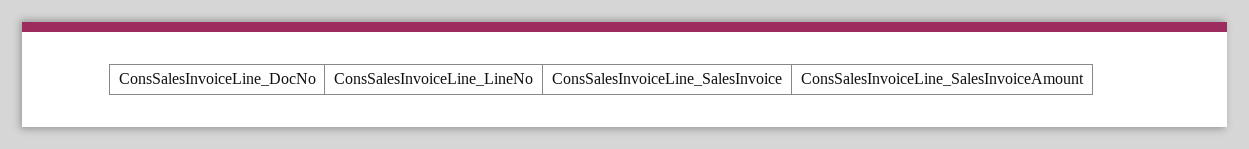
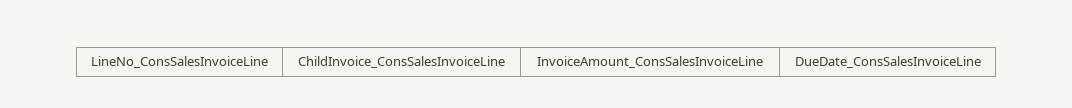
[118,73,316,86] [334,73,533,86] [552,73,782,86] [801,73,1084,86] ConsSalesInvoiceLine_DocNo | ConsSalesInvoiceLine_LineNo | ConsSalesInvoiceLine_SalesInvoice | ConsSalesInvoiceLine_SalesInvoiceAmount -> [91,56,268,68] [298,56,505,68] [537,56,763,68] [794,56,981,68] LineNo_ConsSalesInvoiceLine | ChildInvoice_ConsSalesInvoiceLine | InvoiceAmount_ConsSalesInvoiceLine | DueDate_ConsSalesInvoiceLine

